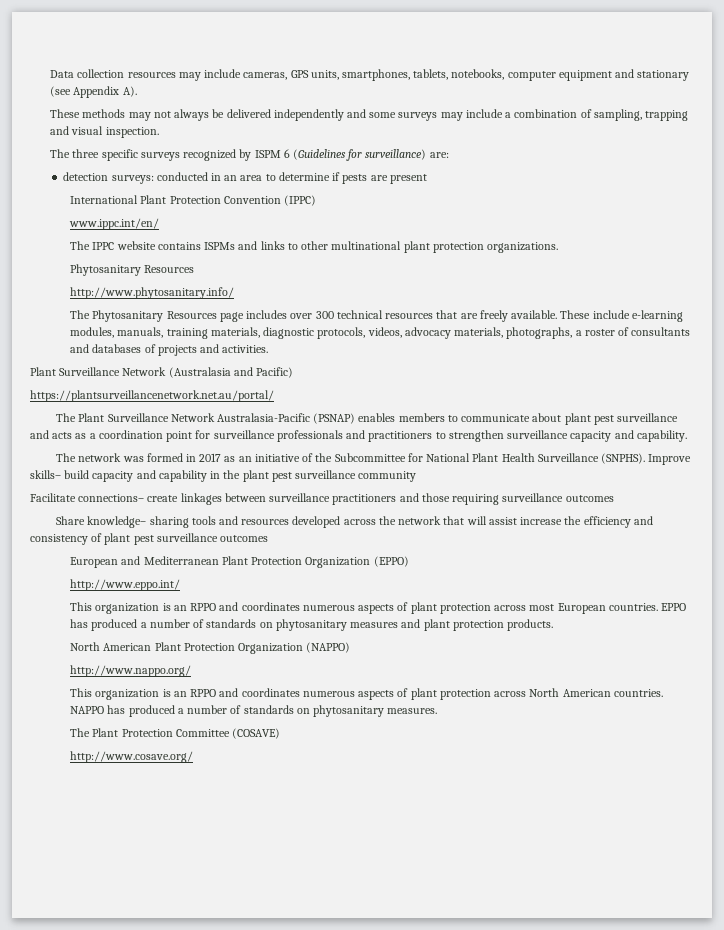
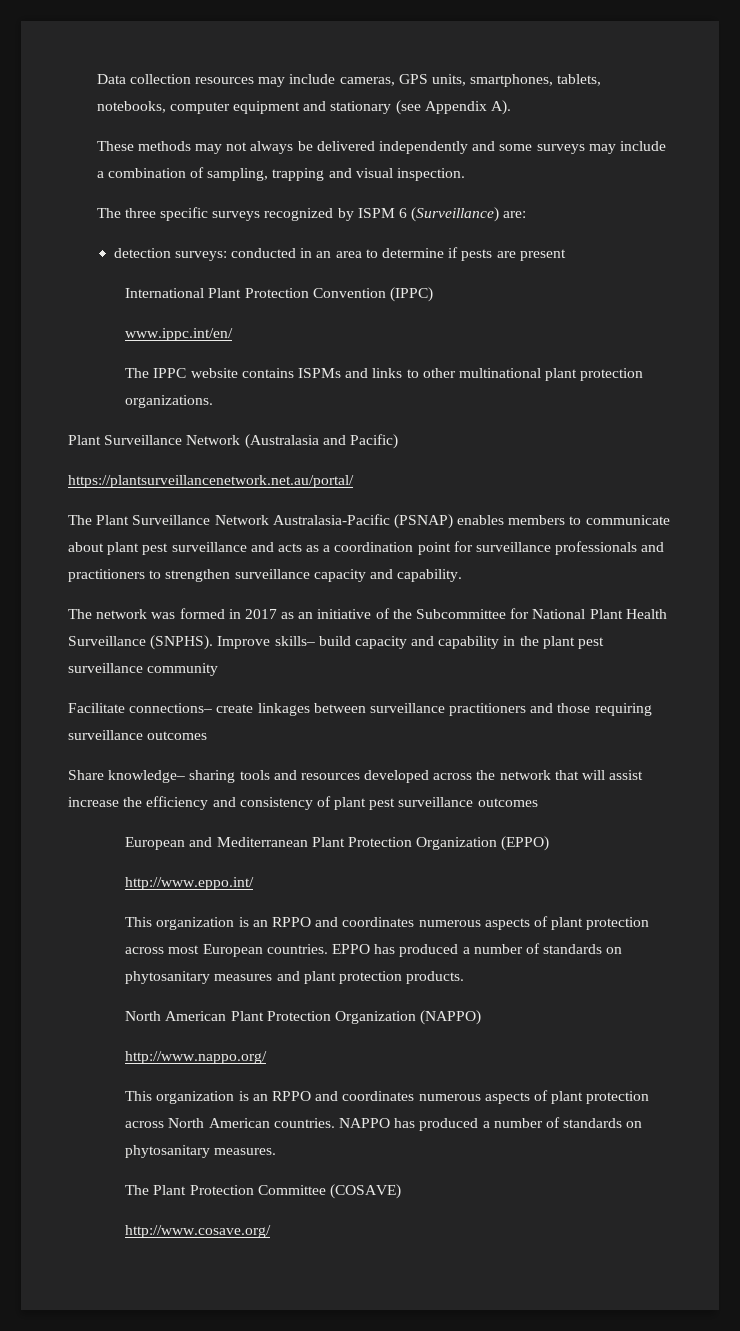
[292,149,427,161] (Guidelines for surveillance) -> [411,207,500,222] (Surveillance)
[70,264,195,276] [70,287,235,299] [70,310,683,322] [70,327,691,339] [70,344,269,356] // Phytosanitary Resources // http://www.phytosanitary.info/ // The Phytosanitary Resources page includes over 300 technical resources that are freely available. These include e-learning modules, manuals, training materials, diagnostic protocols, videos, advocacy materials, photographs, a roster of consultants and databases of projects and activities. -> (214, 401) none

